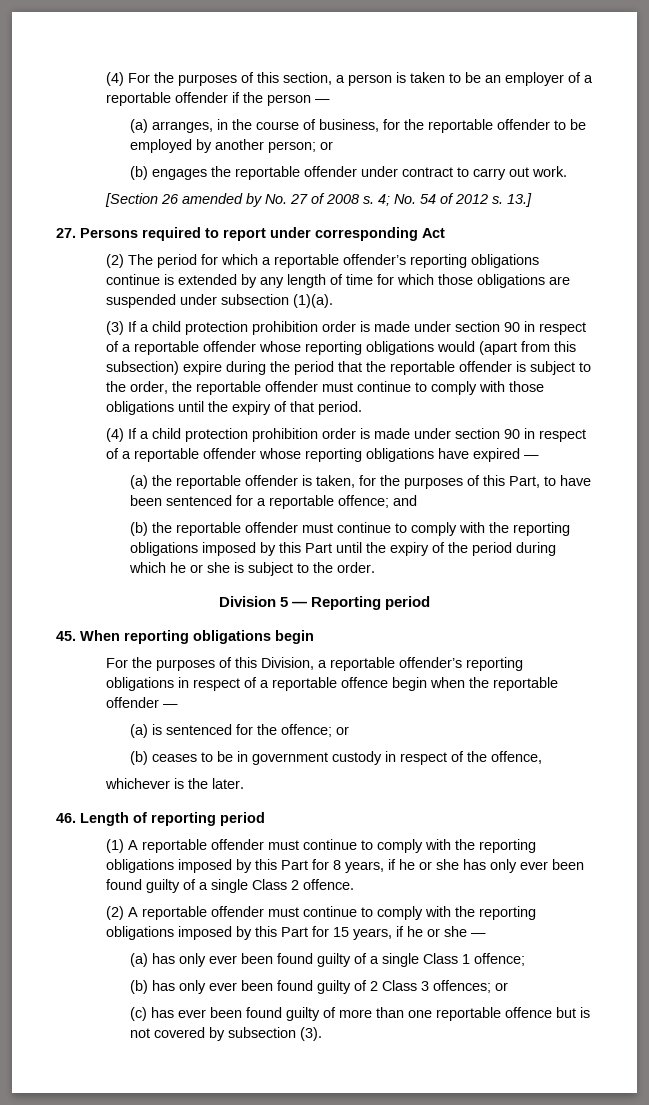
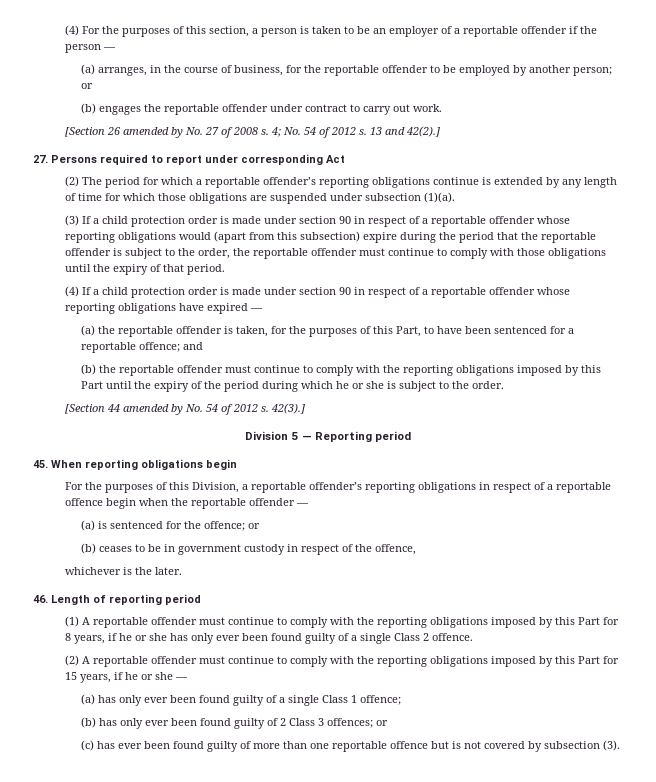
[506,193,532,207] 13.] -> [370,126,441,137] 13 and 42(2).]
[251,321,318,335] prohibition -> (186, 221) none
[251,428,318,442] prohibition -> (186, 292) none
(376, 567) none -> [65,403,306,415] // [Section 44 amended by No. 54 of 2012 s. 42(3).]

